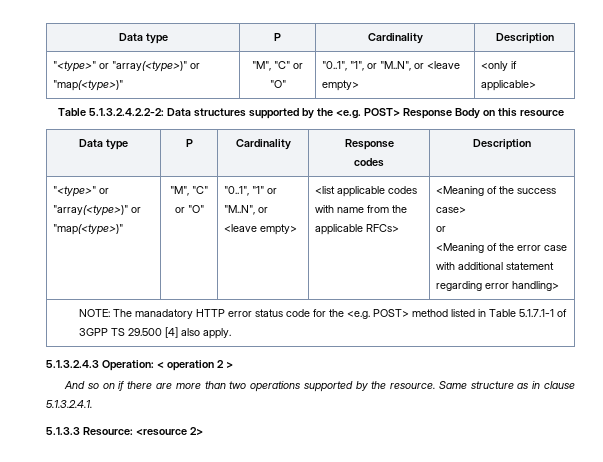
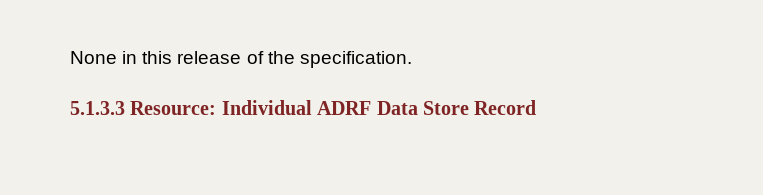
[118,33,168,44] [274,33,281,41] [367,33,423,44] [495,33,554,44] [53,61,201,72] [53,80,124,91] [252,61,303,71] [269,80,286,88] [322,61,461,71] [322,80,360,91] [481,61,518,71] [481,80,537,91] [57,108,564,119] [79,139,128,150] [185,139,193,147] [235,139,291,150] [344,139,394,150] [354,158,384,167] [473,139,531,150] [53,186,110,197] [53,205,142,216] [53,224,124,235] [170,186,208,196] [174,205,204,213] [224,186,278,196] [224,205,269,215] [224,224,298,235] [315,186,418,197] [315,205,408,213] [315,224,400,235] [436,186,557,196] [436,207,467,213] [436,226,447,232] [436,243,568,253] [436,262,555,270] [436,281,560,291] [79,309,568,319] [79,327,232,339] [46,360,233,371] [64,381,575,392] [46,400,92,408] [46,427,203,436] Data type | P | Cardinality | Description // "<type>" or "array(<type>)" or "map(<type>)" | "M", "C" or "O" | "0..1", "1", or "M..N", or <leave empty> | <only if applicable> // Table 5.1.3.2.4.2.2-2: Data structures supported by the <e.g. POST> Response Body on this resource // Data type | P | Cardinality | Response // codes | Description // "<type>" or "array(<type>)" or "map(<type>)" | "M", "C" or "O" | "0..1", "1" or "M..N", or <leave empty> | <list applicable codes with name from the applicable RFCs> | <Meaning of the success case> // or // <Meaning of the error case with additional statement regarding error handling> // NOTE: The manadatory HTTP error status code for the <e.g. POST> method listed in Table 5.1.7.1-1 of 3GPP TS 29.500 [4] also apply. // 5.1.3.2.4.3 Operation: < operation 2 > // And so on if there are more than two operations supported by the resource. Same structure as in clause 5.1.3.2.4.1. // 5.1.3.3 Resource: <resource 2> -> [70,51,412,68] [70,100,537,115] None in this release of the specification. // 5.1.3.3 Resource: Individual ADRF Data Store Record

